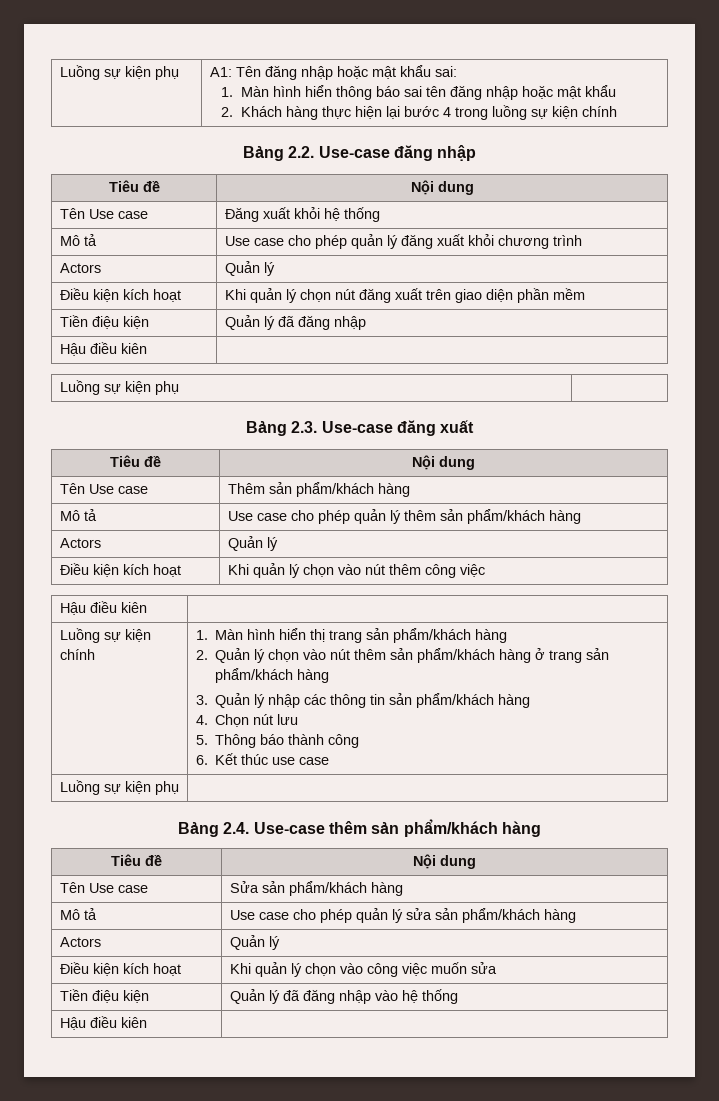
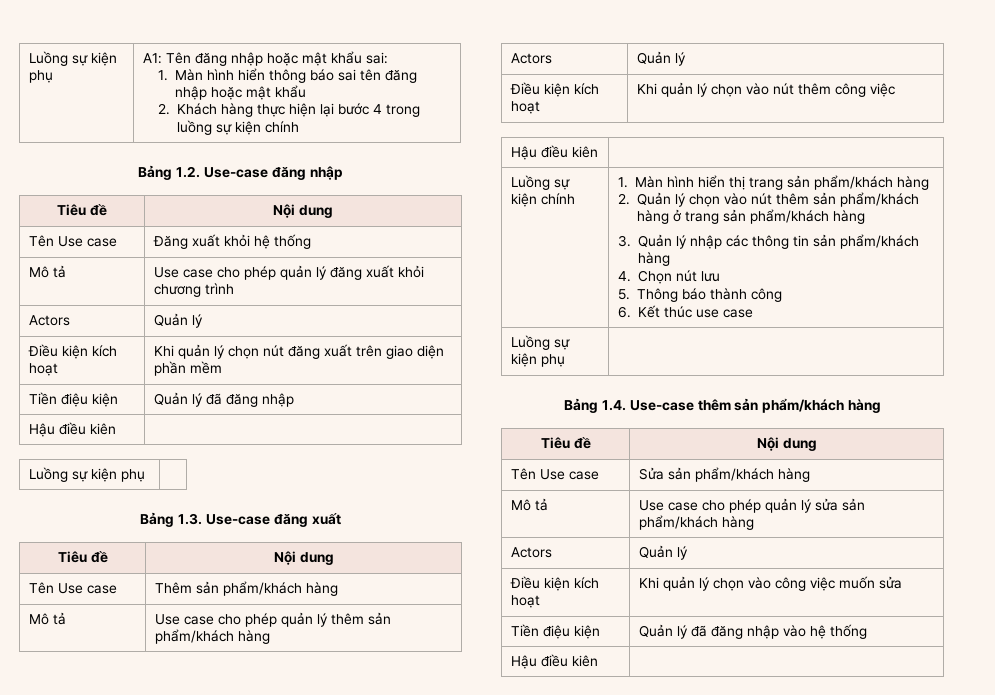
[288,146,315,158] 2.2. -> [176,166,201,178] 1.2.
[291,421,318,433] 2.3. -> [178,513,203,525] 1.3.
[223,822,250,834] 2.4. -> [601,400,626,411] 1.4.

